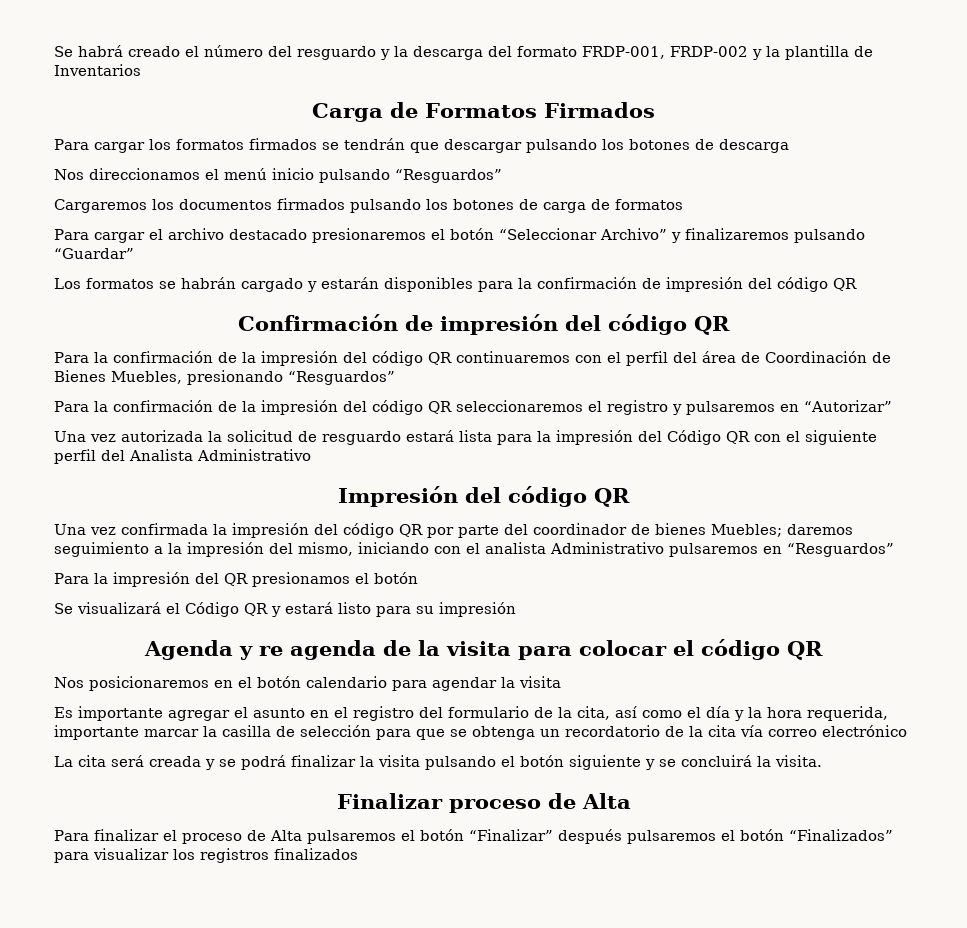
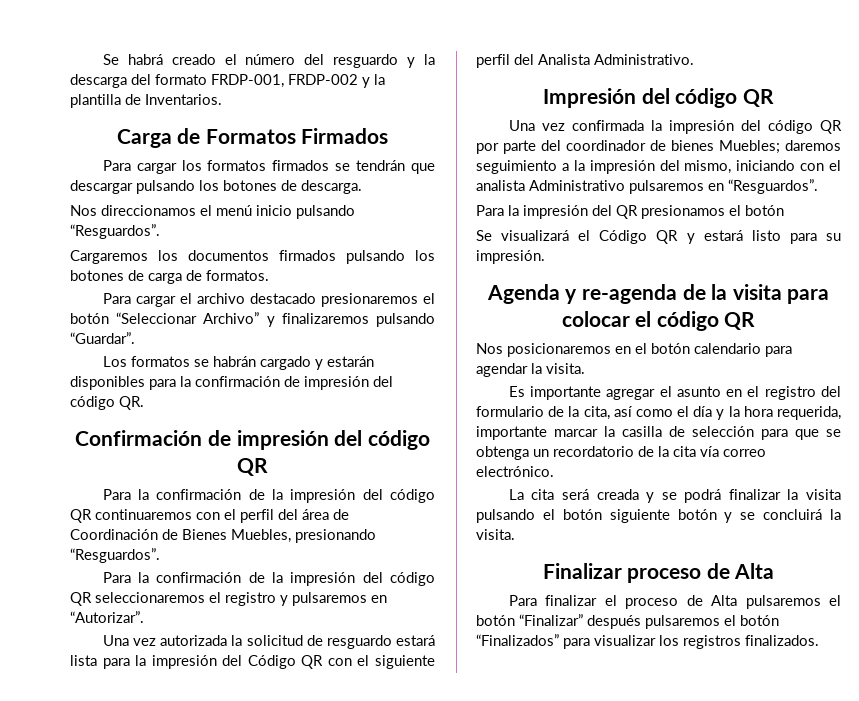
[54,64,141,76] Inventarios -> [145,94,222,105] Inventarios.
[719,139,789,153] descarga -> [301,180,362,194] descarga.
[395,169,502,183] “Resguardos” -> [70,224,160,239] “Resguardos”.
[615,199,683,210] formatos -> [206,270,269,281] formatos.
[54,248,134,259] “Guardar” -> [70,332,135,344] “Guardar”.
[833,278,857,291] QR -> [119,396,144,410] QR.
[288,371,395,385] “Resguardos” -> [70,548,160,563] “Resguardos”.
[804,400,892,412] “Autorizar” -> [70,611,144,623] “Autorizar”.
[197,449,311,461] Administrativo -> [594,54,694,65] Administrativo.
[787,543,894,557] “Resguardos” -> [728,179,818,194] “Resguardos”.
[439,602,516,617] impresión -> [476,250,545,264] impresión.
[259,640,376,660] re agenda -> [581,284,677,304] re-agenda
[519,676,561,688] visita -> [546,363,585,374] visita.
[822,725,907,737] electrónico -> [476,466,554,477] electrónico.
(641, 762) none -> [677,509,717,520] botón
[274,848,358,860] finalizados -> [745,635,819,646] finalizados.

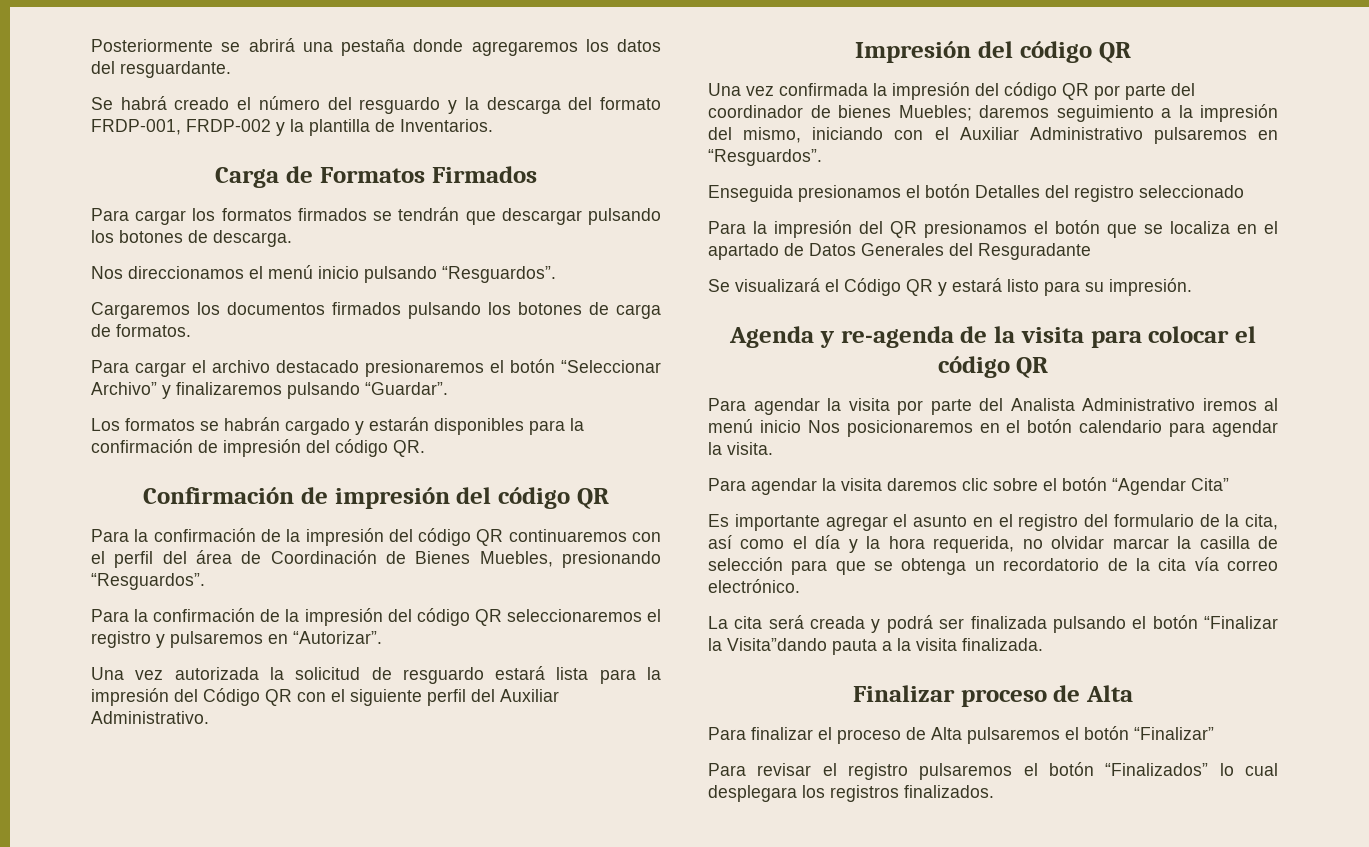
(102, 59) none -> [91,38,661,56] [91,61,231,78] Posteriormente se abrirá una pestaña donde agregaremos los datos del resguardante. //
[538,54,590,65] Analista -> [500,689,559,702] Auxiliar
[476,180,525,191] analista -> [959,127,1019,140] Auxiliar
(818, 186) none -> [708,184,1244,202] // Enseguida presionamos el botón Detalles del registro seleccionado
(784, 210) none -> [1107,221,1278,238] [708,243,1091,260] que se localiza en el apartado de Datos Generales del Resguradante
(756, 321) none -> [708,398,1278,415] [708,419,801,433] Para agendar la visita por parte del Analista Administrativo iremos al menú inicio
(585, 368) none -> [708,477,1229,495] // Para agendar la visita daremos clic sobre el botón “Agendar Cita”
[476,426,547,440] importante -> [1022,536,1105,549] no olvidar
[661,489,841,503] [476,509,841,523] [476,529,515,540] se podrá finalizar la visita pulsando el botón siguiente botón y se concluirá la visita. -> [886,615,1278,633] [708,638,1043,655] podrá ser finalizada pulsando el botón “Finalizar la Visita”dando pauta a la visita finalizada.
[587,615,641,629] después -> [708,763,908,780] // Para revisar el registro
[563,635,656,649] para visualizar -> [1219,763,1278,776] [708,785,797,802] lo cual desplegara

